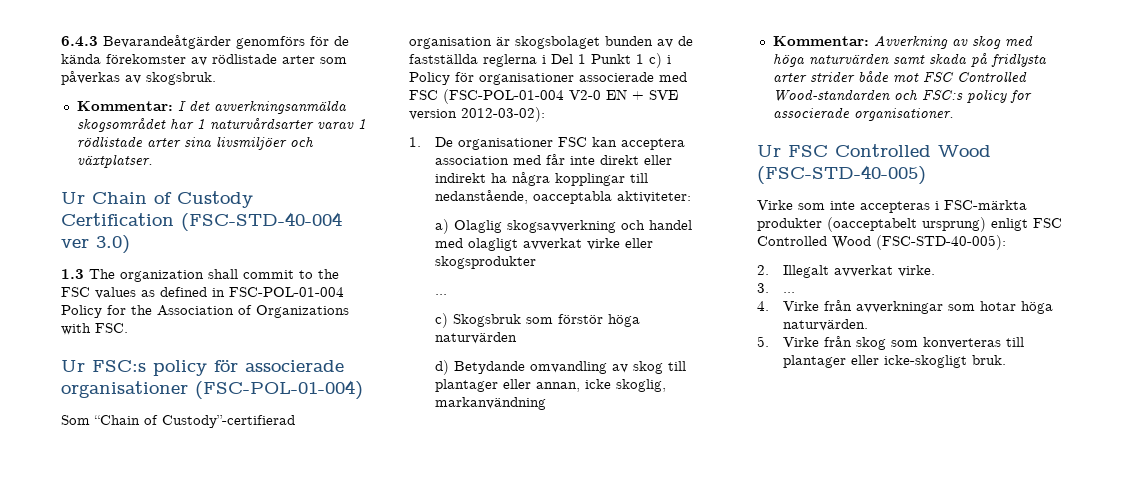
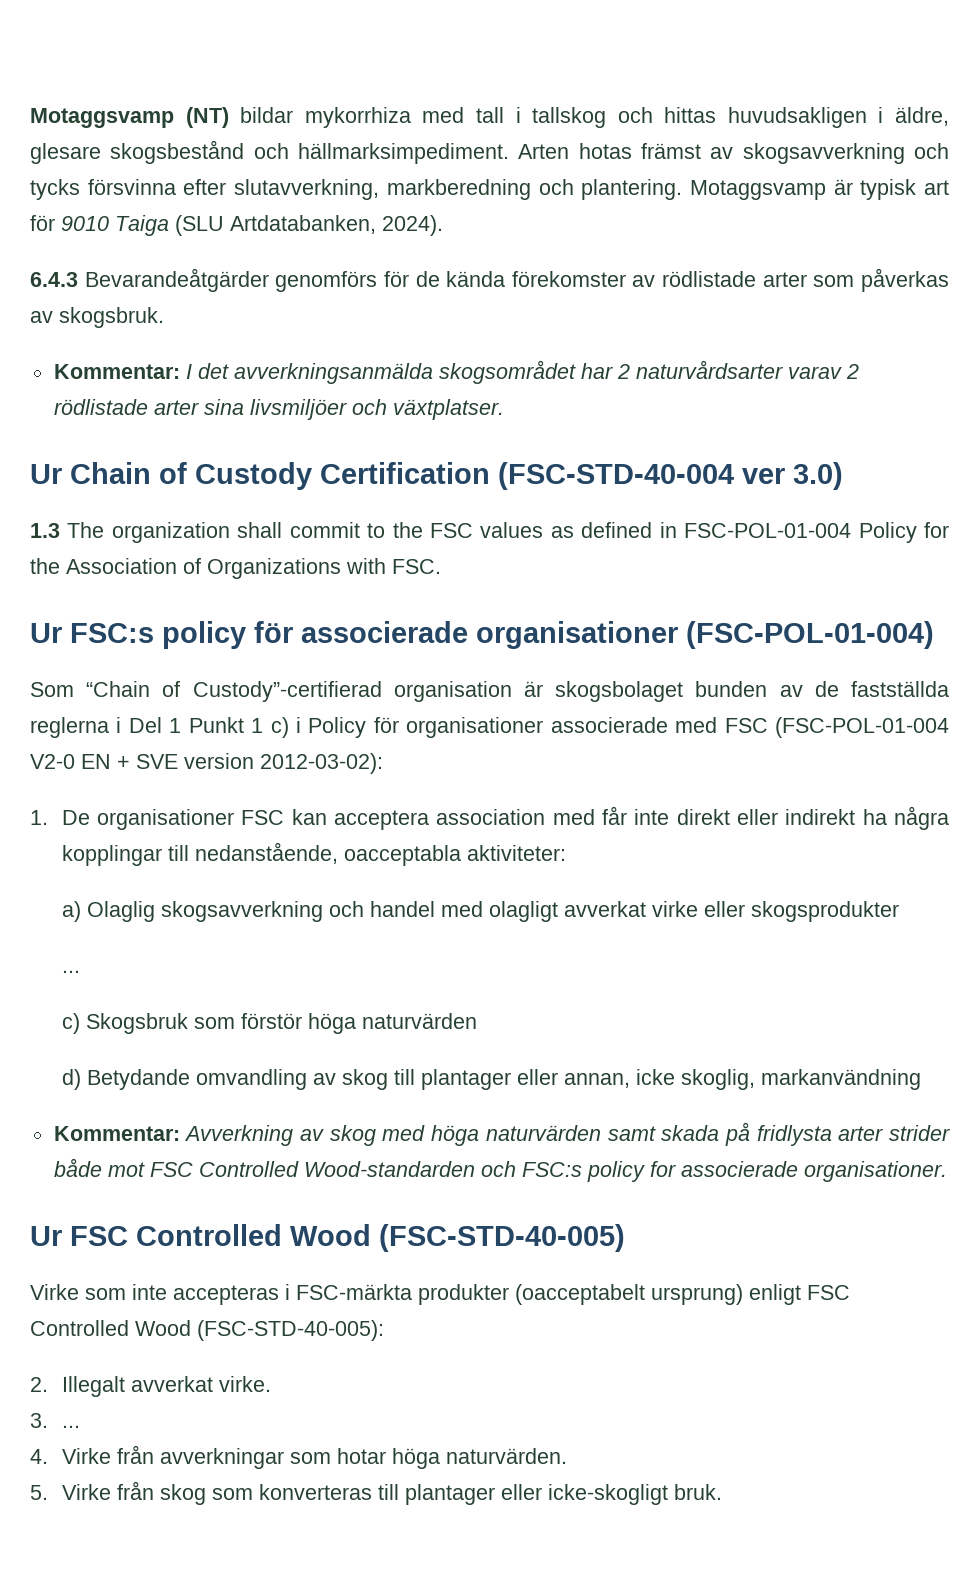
(61, 41) none -> [30,107,950,128] [30,140,950,164] [30,179,950,200] [30,215,443,236] Motaggsvamp (NT) bildar mykorrhiza med tall i tallskog och hittas huvudsakligen i äldre, glesare skogsbestånd och hällmarksimpediment. Arten hotas främst av skogsavverkning och tycks försvinna efter slutavverkning, markberedning och plantering. Motaggsvamp är typisk art för 9010 Taiga (SLU Artdatabanken, 2024). //
[196,119,205,129] 1 -> [616,364,630,379] 2
[357,119,366,129] 1 -> [845,364,859,379] 2

